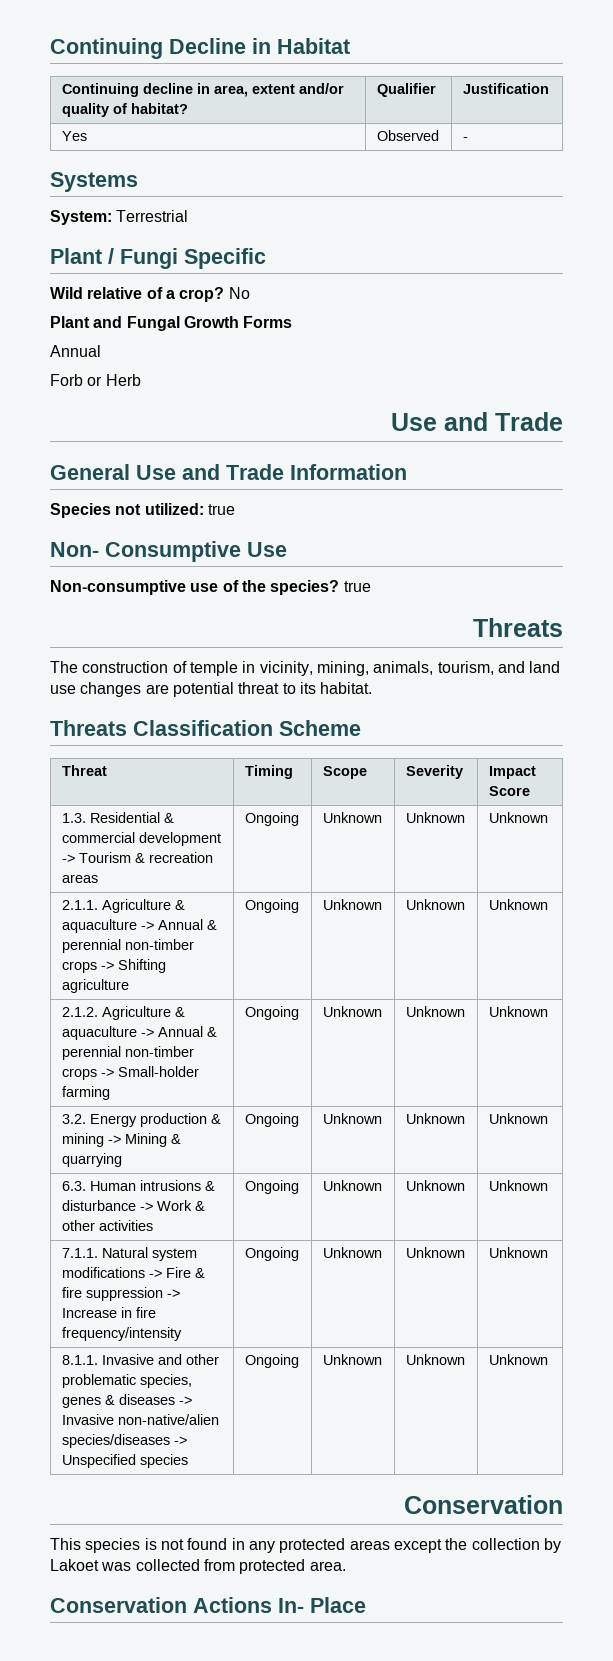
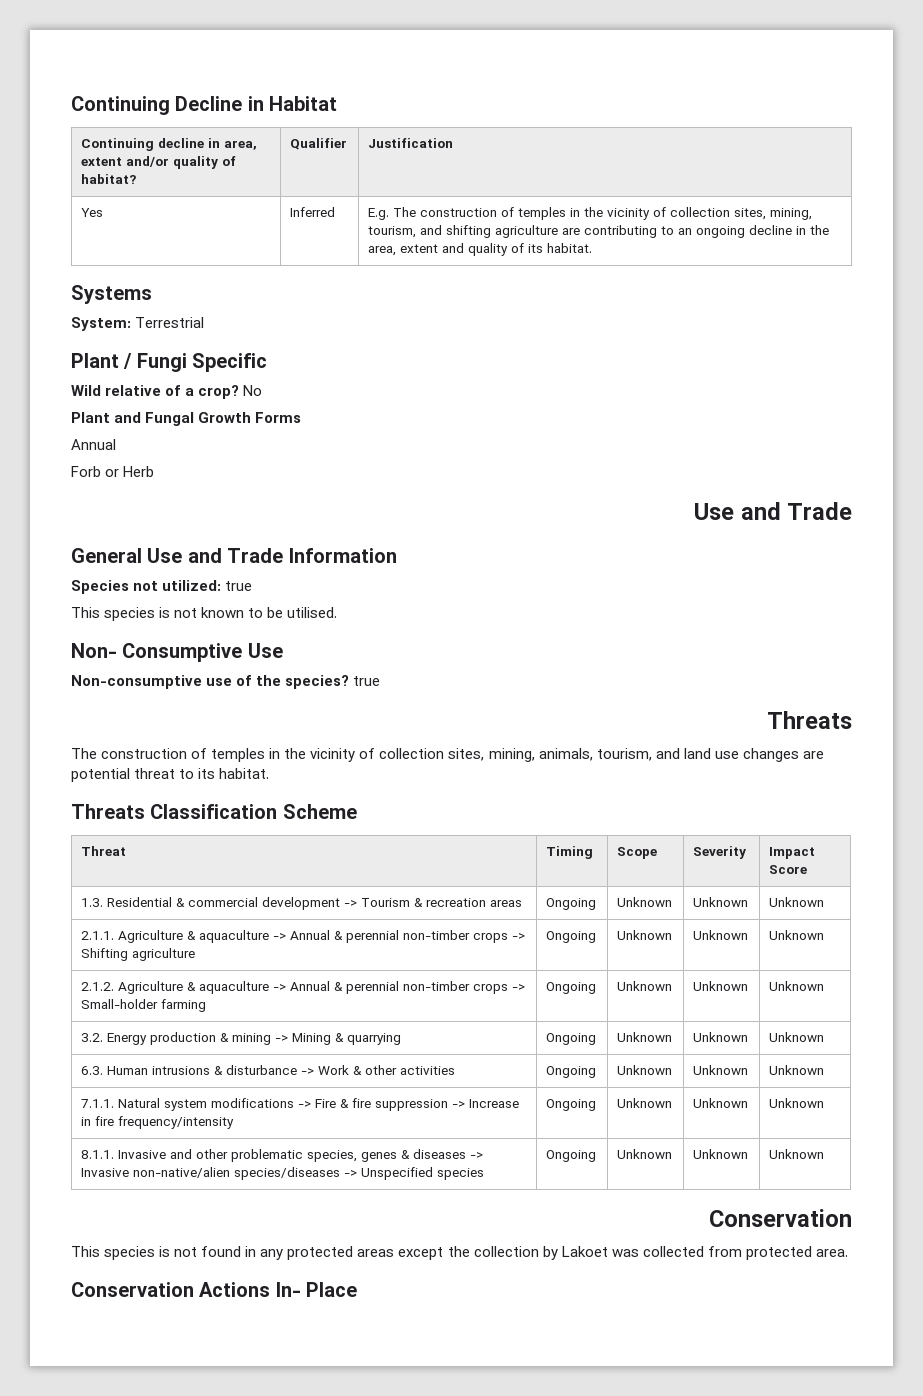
[376,130,439,141] [462,137,468,141] Observed | - -> [290,207,336,217] [368,207,813,220] [368,225,830,238] [368,243,593,256] Inferred | E.g. The construction of temples in the vicinity of collection sites, mining, tourism, and shifting agriculture are contributing to an ongoing decline in the area, extent and quality of its habitat.
(235, 509) none -> [71,607,338,621] // This species is not known to be utilised.
[189,661,313,676] temple in vicinity, -> [211,748,485,762] temples in the vicinity of collection sites,

